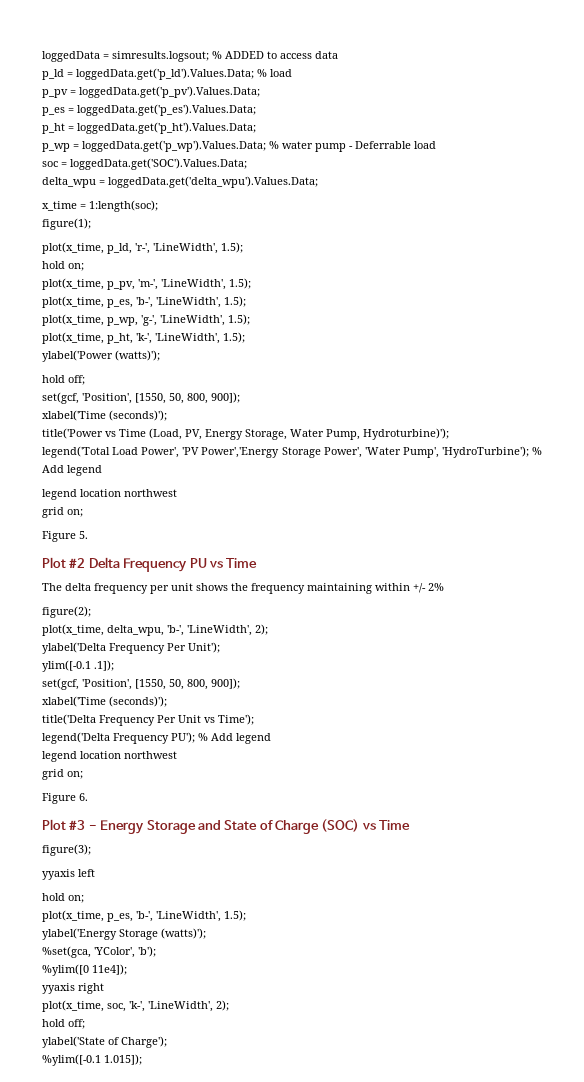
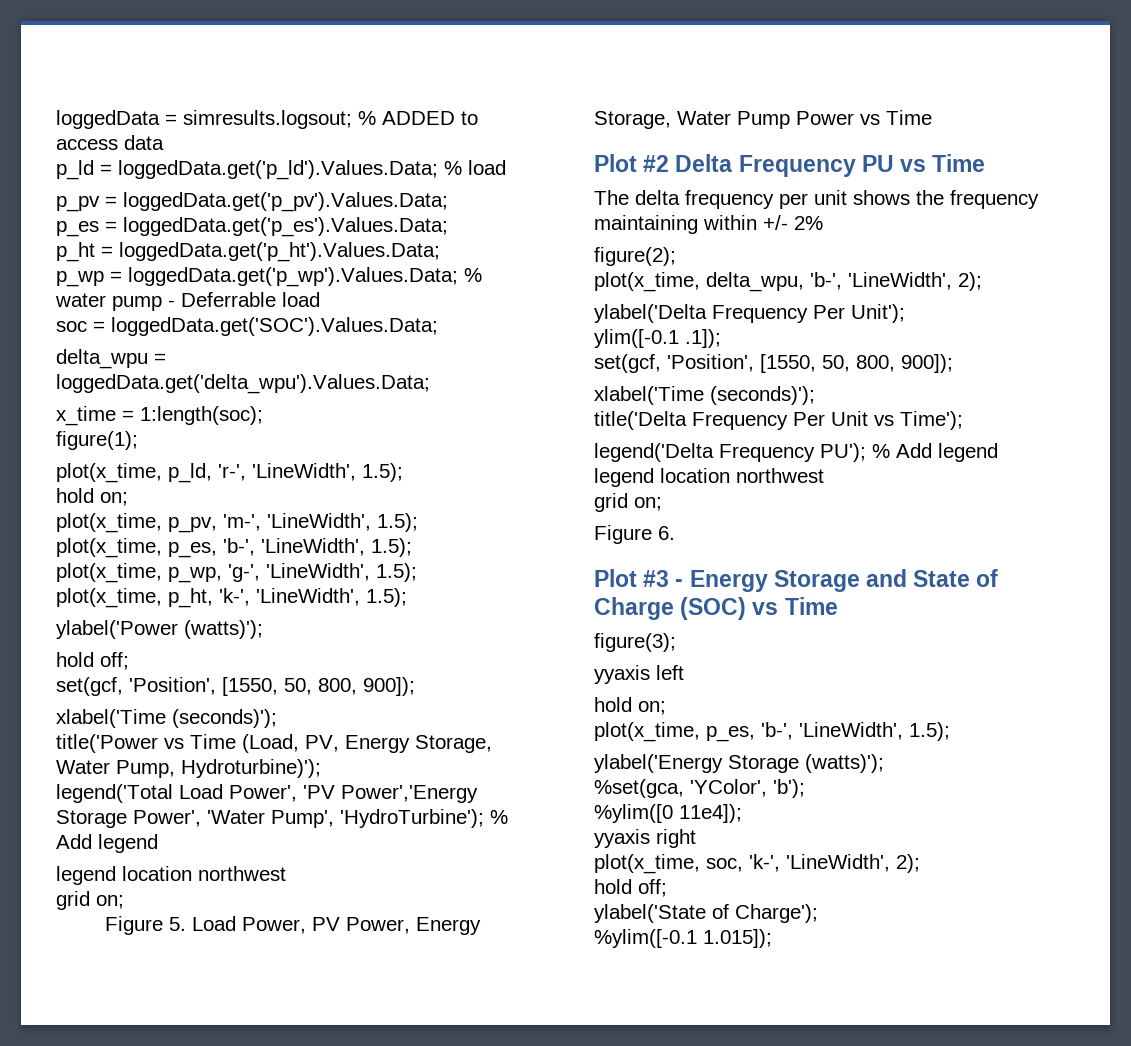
(88, 535) none -> [192,916,482,935] [594,110,932,129] Load Power, PV Power, Energy Storage, Water Pump Power vs Time

